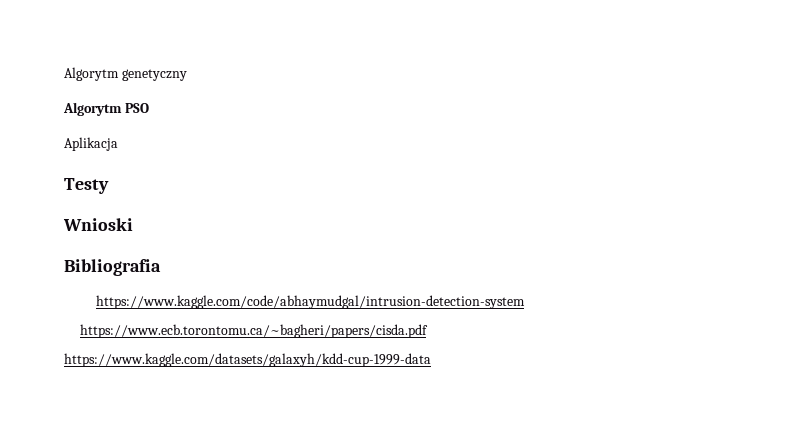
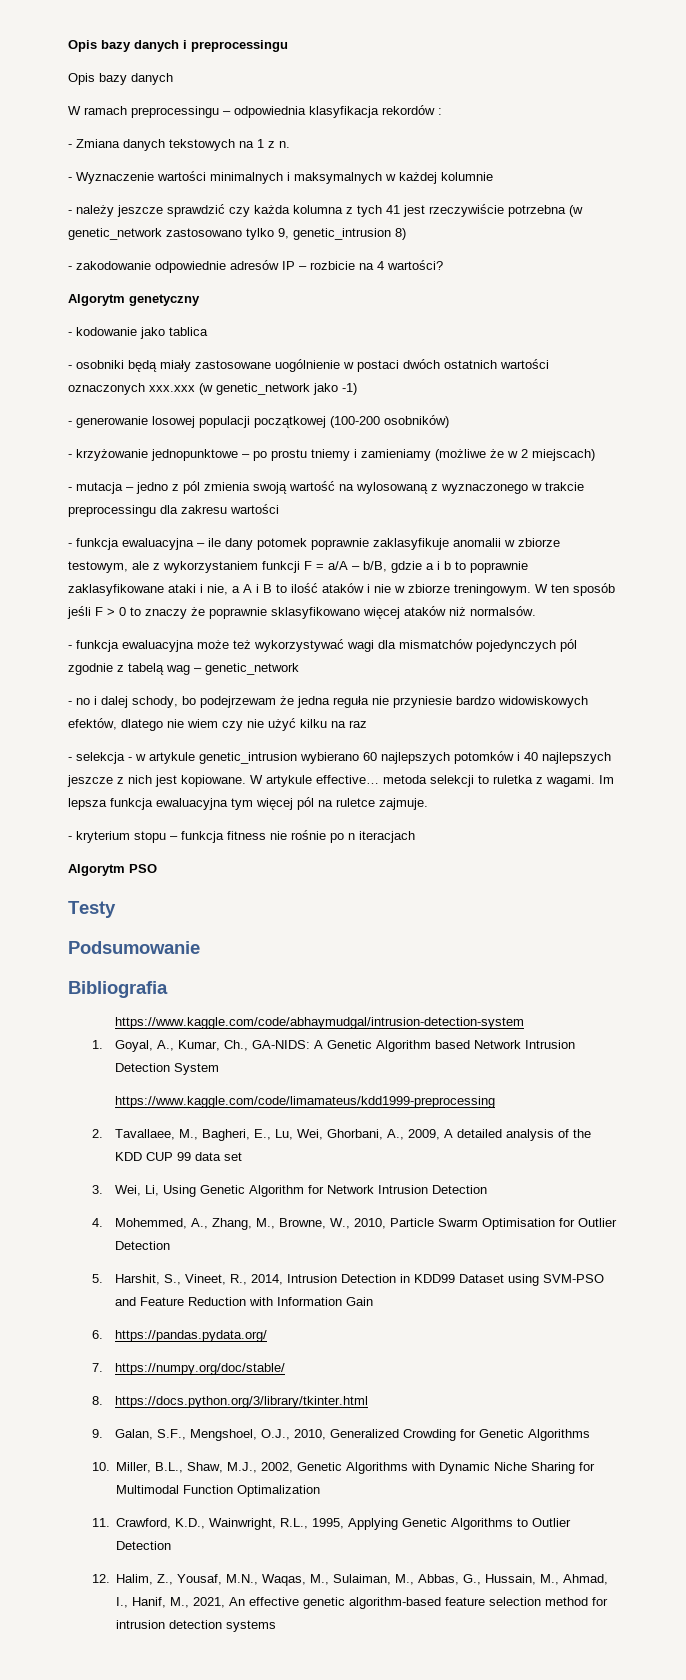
[64,67,187,81] Algorytm genetyczny -> [68,40,288,52] [68,73,173,85] [68,105,442,118] [68,139,290,151] [68,171,493,184] [68,204,583,217] [68,228,406,240] [68,260,443,273] [68,294,200,306] [68,327,208,339] [68,359,549,372] [68,383,357,395] [68,415,449,428] [68,449,595,461] [68,481,584,494] [68,504,279,517] [68,538,560,550] [68,561,528,573] [68,583,615,596] [67,606,536,619] [68,639,577,652] [68,663,299,675] [68,696,588,708] [68,718,367,731] [68,751,611,764] [67,775,614,787] [68,797,428,810] [68,830,415,843] Opis bazy danych i preprocessingu // Opis bazy danych // W ramach preprocessingu – odpowiednia klasyfikacja rekordów : // - Zmiana danych tekstowych na 1 z n. // - Wyznaczenie wartości minimalnych i maksymalnych w każdej kolumnie // - należy jeszcze sprawdzić czy każda kolumna z tych 41 jest rzeczywiście potrzebna (w genetic_network zastosowano tylko 9, genetic_intrusion 8) // - zakodowanie odpowiednie adresów IP – rozbicie na 4 wartości? // Algorytm genetyczny // - kodowanie jako tablica // - osobniki będą miały zastosowane uogólnienie w postaci dwóch ostatnich wartości oznaczonych xxx.xxx (w genetic_network jako -1) // - generowanie losowej populacji początkowej (100-200 osobników) // - krzyżowanie jednopunktowe – po prostu tniemy i zamieniamy (możliwe że w 2 miejscach) // - mutacja – jedno z pól zmienia swoją wartość na wylosowaną z wyznaczonego w trakcie preprocessingu dla zakresu wartości // - funkcja ewaluacyjna – ile dany potomek poprawnie zaklasyfikuje anomalii w zbiorze testowym, ale z wykorzystaniem funkcji F = a/A – b/B, gdzie a i b to poprawnie zaklasyfikowane ataki i nie, a A i B to ilość ataków i nie w zbiorze treningowym. W ten sposób jeśli F > 0 to znaczy że poprawnie sklasyfikowano więcej ataków niż normalsów. // - funkcja ewaluacyjna może też wykorzystywać wagi dla mismatchów pojedynczych pól zgodnie z tabelą wag – genetic_network // - no i dalej schody, bo podejrzewam że jedna reguła nie przyniesie bardzo widowiskowych efektów, dlatego nie wiem czy nie użyć kilku na raz // - selekcja - w artykule genetic_intrusion wybierano 60 najlepszych potomków i 40 najlepszych jeszcze z nich jest kopiowane. W artykule effective… metoda selekcji to ruletka z wagami. Im lepsza funkcja ewaluacyjna tym więcej pól na ruletce zajmuje. // - kryterium stopu – funkcja fitness nie rośnie po n iteracjach
[64,137,118,151] // Aplikacja -> (157, 868) none
[63,218,133,231] Wnioski -> [68,941,200,954] Podsumowanie
[80,324,429,338] [64,353,431,367] https://www.ecb.torontomu.ca/~bagheri/papers/cisda.pdf // https://www.kaggle.com/datasets/galaxyh/kdd-cup-1999-data -> [91,1040,576,1052] [115,1063,220,1075] [115,1096,496,1108] [91,1129,592,1141] [115,1152,243,1161] [91,1185,488,1197] [91,1218,618,1230] [115,1241,171,1250] [91,1274,605,1286] [115,1297,374,1306] [91,1330,268,1342] [91,1363,286,1375] [91,1396,369,1408] [91,1429,591,1441] [91,1462,596,1474] [116,1485,321,1497] [91,1518,572,1530] [116,1541,172,1550] [91,1574,609,1586] [116,1597,609,1609] [116,1620,277,1632] 1. Goyal, A., Kumar, Ch., GA-NIDS: A Genetic Algorithm based Network Intrusion Detection System // https://www.kaggle.com/code/limamateus/kdd1999-preprocessing // 2. Tavallaee, M., Bagheri, E., Lu, Wei, Ghorbani, A., 2009, A detailed analysis of the KDD CUP 99 data set // 3. Wei, Li, Using Genetic Algorithm for Network Intrusion Detection // 4. Mohemmed, A., Zhang, M., Browne, W., 2010, Particle Swarm Optimisation for Outlier Detection // 5. Harshit, S., Vineet, R., 2014, Intrusion Detection in KDD99 Dataset using SVM-PSO and Feature Reduction with Information Gain // 6. https://pandas.pydata.org/ // 7. https://numpy.org/doc/stable/ // 8. https://docs.python.org/3/library/tkinter.html // 9. Galan, S.F., Mengshoel, O.J., 2010, Generalized Crowding for Genetic Algorithms // 10. Miller, B.L., Shaw, M.J., 2002, Genetic Algorithms with Dynamic Niche Sharing for Multimodal Function Optimalization // 11. Crawford, K.D., Wainwright, R.L., 1995, Applying Genetic Algorithms to Outlier Detection // 12. Halim, Z., Yousaf, M.N., Waqas, M., Sulaiman, M., Abbas, G., Hussain, M., Ahmad, I., Hanif, M., 2021, An effective genetic algorithm-based feature selection method for intrusion detection systems

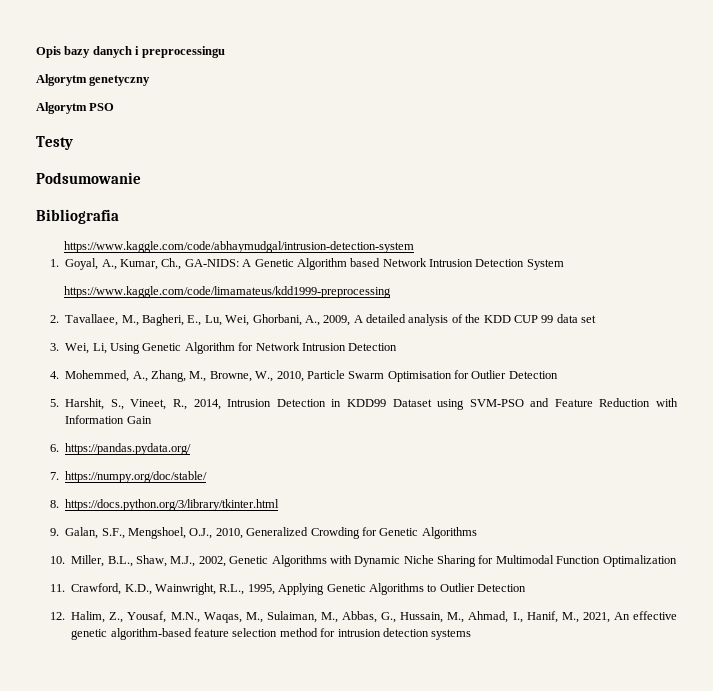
[68,73,173,85] [68,105,442,118] [68,139,290,151] [68,171,493,184] [68,204,583,217] [68,228,406,240] [68,260,443,273] [68,294,200,306] [68,327,208,339] [68,359,549,372] [68,383,357,395] [68,415,449,428] [68,449,595,461] [68,481,584,494] [68,504,279,517] [68,538,560,550] [68,561,528,573] [68,583,615,596] [67,606,536,619] [68,639,577,652] [68,663,299,675] [68,696,588,708] [68,718,367,731] [68,751,611,764] [67,775,614,787] [68,797,428,810] [68,830,415,843] Opis bazy danych // W ramach preprocessingu – odpowiednia klasyfikacja rekordów : // - Zmiana danych tekstowych na 1 z n. // - Wyznaczenie wartości minimalnych i maksymalnych w każdej kolumnie // - należy jeszcze sprawdzić czy każda kolumna z tych 41 jest rzeczywiście potrzebna (w genetic_network zastosowano tylko 9, genetic_intrusion 8) // - zakodowanie odpowiednie adresów IP – rozbicie na 4 wartości? // Algorytm genetyczny // - kodowanie jako tablica // - osobniki będą miały zastosowane uogólnienie w postaci dwóch ostatnich wartości oznaczonych xxx.xxx (w genetic_network jako -1) // - generowanie losowej populacji początkowej (100-200 osobników) // - krzyżowanie jednopunktowe – po prostu tniemy i zamieniamy (możliwe że w 2 miejscach) // - mutacja – jedno z pól zmienia swoją wartość na wylosowaną z wyznaczonego w trakcie preprocessingu dla zakresu wartości // - funkcja ewaluacyjna – ile dany potomek poprawnie zaklasyfikuje anomalii w zbiorze testowym, ale z wykorzystaniem funkcji F = a/A – b/B, gdzie a i b to poprawnie zaklasyfikowane ataki i nie, a A i B to ilość ataków i nie w zbiorze treningowym. W ten sposób jeśli F > 0 to znaczy że poprawnie sklasyfikowano więcej ataków niż normalsów. // - funkcja ewaluacyjna może też wykorzystywać wagi dla mismatchów pojedynczych pól zgodnie z tabelą wag – genetic_network // - no i dalej schody, bo podejrzewam że jedna reguła nie przyniesie bardzo widowiskowych efektów, dlatego nie wiem czy nie użyć kilku na raz // - selekcja - w artykule genetic_intrusion wybierano 60 najlepszych potomków i 40 najlepszych jeszcze z nich jest kopiowane. W artykule effective… metoda selekcji to ruletka z wagami. Im lepsza funkcja ewaluacyjna tym więcej pól na ruletce zajmuje. // - kryterium stopu – funkcja fitness nie rośnie po n iteracjach -> [36,74,151,86] Algorytm genetyczny

